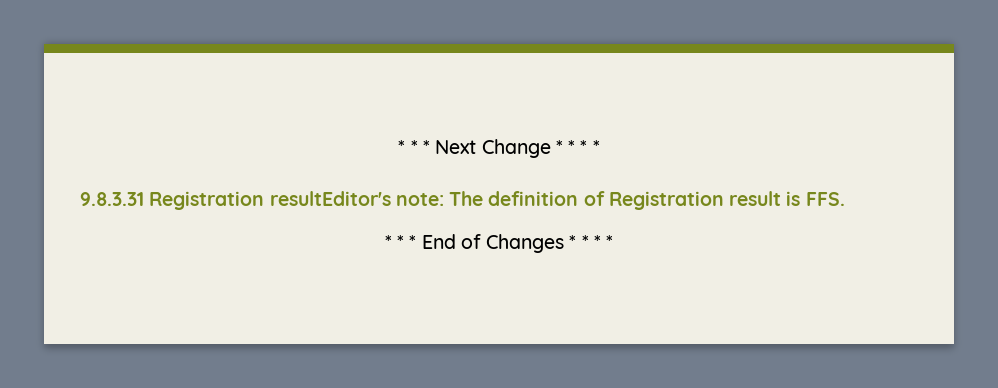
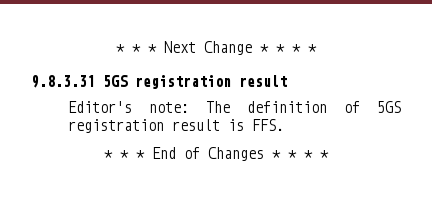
[149,191,391,210] Registration resultEditor's -> [103,75,287,89] [68,101,133,113] 5GS registration result // Editor's
[608,191,724,210] Registration -> [377,101,401,113] [68,119,165,133] 5GS registration

